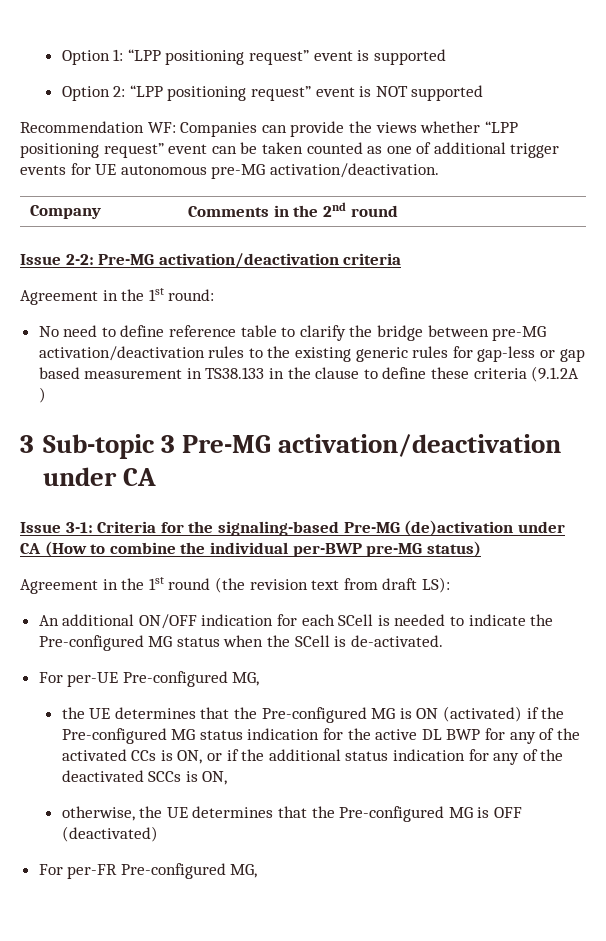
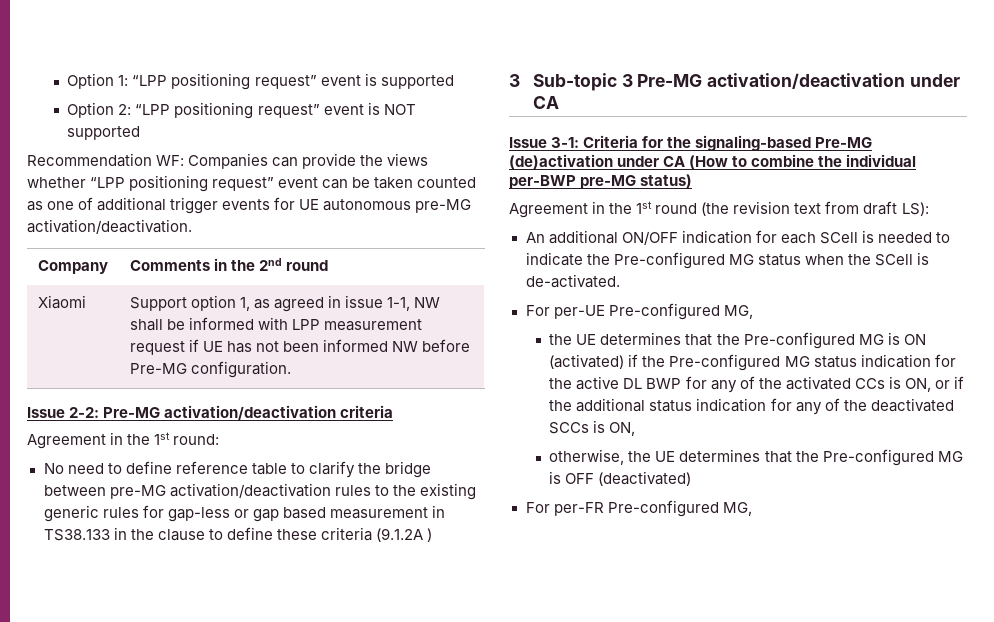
(398, 211) none -> [37,295,86,309] [129,295,441,312] [129,317,423,331] [129,339,471,355] [129,361,291,378] // Xiaomi | Support option 1, as agreed in issue 1-1, NW shall be informed with LPP measurement request if UE has not been informed NW before Pre-MG configuration.

